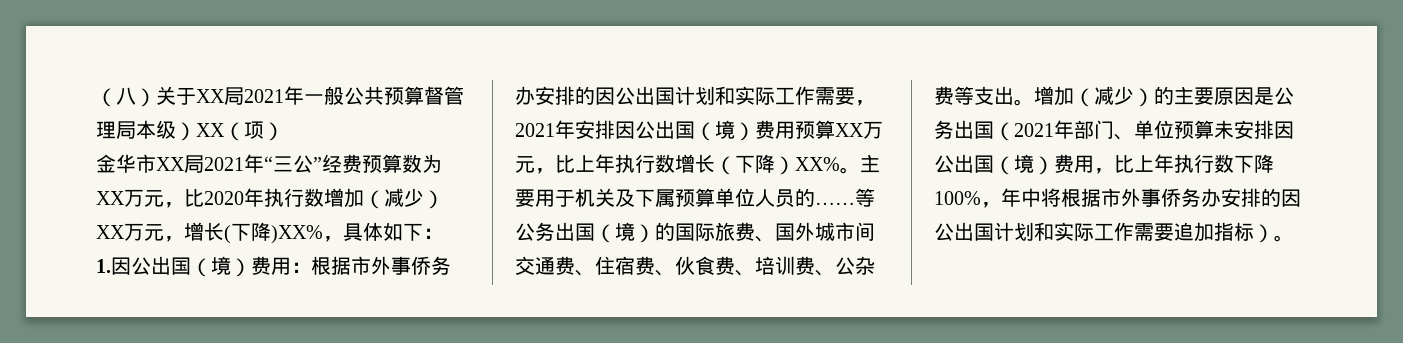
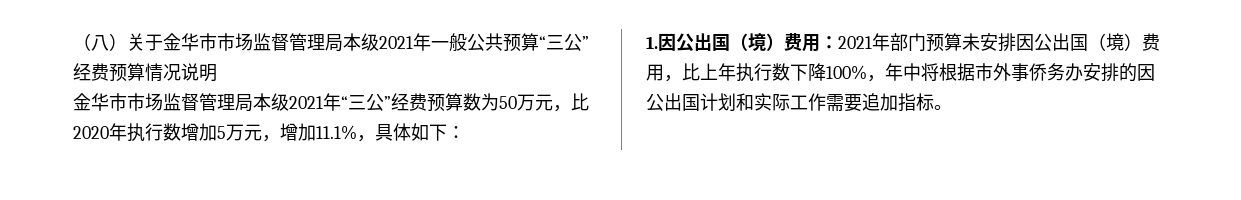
[196,87,244,105] XX局 -> [163,33,379,52] 金华市市场监督管理局本级
[424,86,464,105] [96,120,284,141] [96,154,204,173] 督管理局本级）XX（项） // 金华市XX局 -> [539,33,589,51] [73,63,217,82] [73,93,289,112] “三公”经费预算情况说明 // 金华市市场监督管理局本级
[96,191,125,205] XX -> [499,96,517,109] 50
[364,188,444,209] [96,222,323,244] （减少）XX万元，增长(下降)XX% -> [217,123,357,142] 5万元，增加11.1%
[311,256,451,275] [515,86,875,106] [515,120,883,141] [515,154,880,175] [515,188,875,208] [515,222,875,243] [515,256,875,276] [934,86,1294,107] [934,120,1014,141] 根据市外事侨务办安排的因公出国计划和实际工作需要，2021年安排因公出国（境）费用预算XX万元，比上年执行数增长（下降）XX%。主要用于机关及下属预算单位人员的……等公务出国（境）的国际旅费、国外城市间交通费、住宿费、伙食费、培训费、公杂费等支出。增加（减少）的主要原因是公务出国（ -> (838, 42) none
[1114,120,1174,140] 、单位 -> (926, 42) none
[1254,224,1274,243] ） -> (934, 102) none

